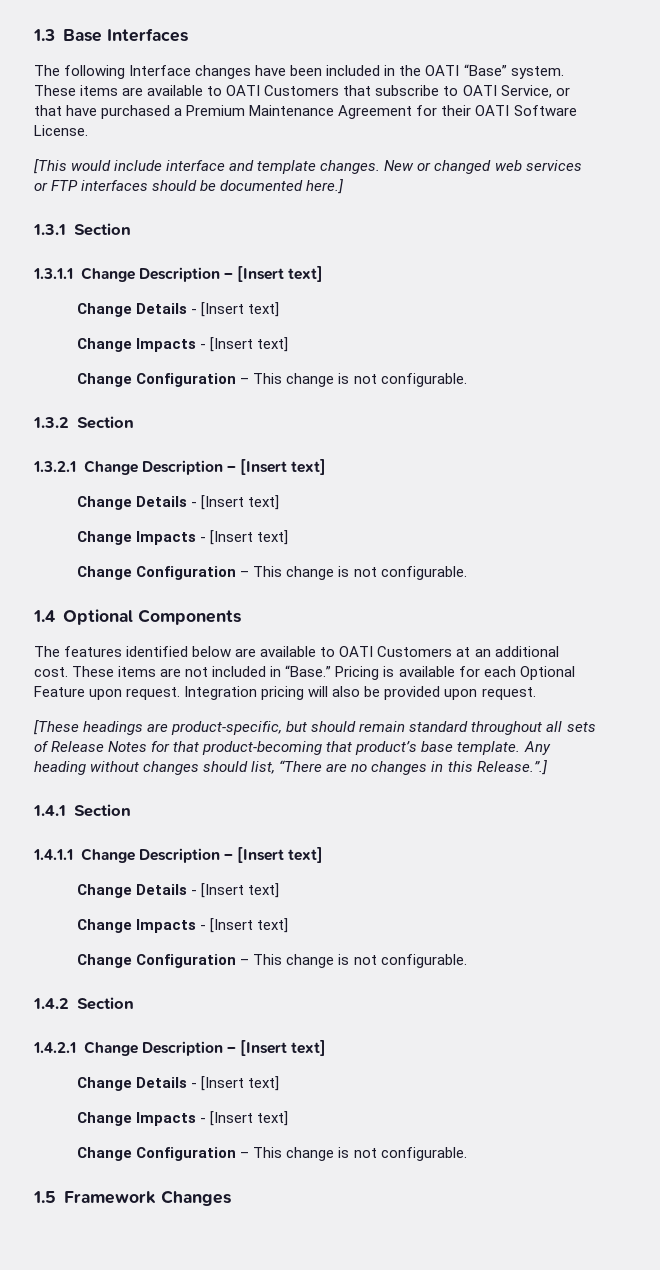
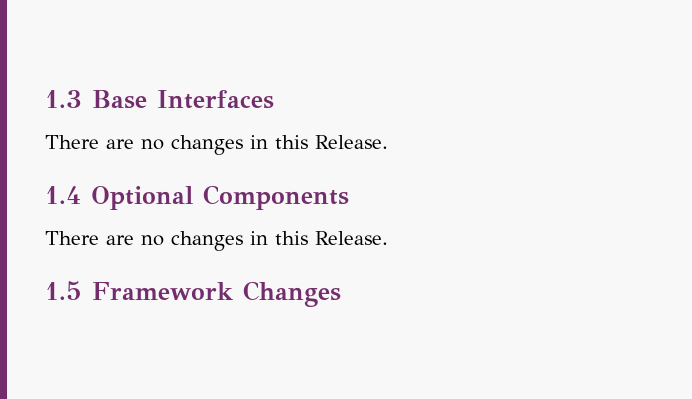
[34,64,564,79] [34,85,570,98] [34,105,577,119] [34,125,88,136] [34,159,582,174] [34,179,344,194] [33,223,131,236] [33,266,324,282] [77,302,280,317] [77,337,289,352] [77,373,467,387] [33,416,134,429] [33,459,327,475] [77,495,280,510] [77,530,289,545] [77,566,467,580] [33,609,241,625] [34,646,559,657] [34,665,575,680] [34,686,536,700] [34,720,596,735] [34,741,551,755] [34,760,547,775] [33,804,131,817] [33,847,324,863] [77,883,280,898] [77,918,289,933] [77,954,467,968] [33,997,134,1010] [33,1040,327,1056] [77,1076,280,1091] [77,1111,289,1126] [77,1147,467,1161] The following Interface changes have been included in the OATI “Base” system. These items are available to OATI Customers that subscribe to OATI Service, or that have purchased a Premium Maintenance Agreement for their OATI Software License. // [This would include interface and template changes. New or changed web services or FTP interfaces should be documented here.] // 1.3.1 Section // 1.3.1.1 Change Description – [Insert text] // Change Details - [Insert text] // Change Impacts - [Insert text] // Change Configuration – This change is not configurable. // 1.3.2 Section // 1.3.2.1 Change Description – [Insert text] // Change Details - [Insert text] // Change Impacts - [Insert text] // Change Configuration – This change is not configurable. // 1.4 Optional Components // The features identified below are available to OATI Customers at an additional cost. These items are not included in “Base.” Pricing is available for each Optional Feature upon request. Integration pricing will also be provided upon request. // [These headings are product-specific, but should remain standard throughout all sets of Release Notes for that product-becoming that product’s base template. Any heading without changes should list, “There are no changes in this Release.”.] // 1.4.1 Section // 1.4.1.1 Change Description – [Insert text] // Change Details - [Insert text] // Change Impacts - [Insert text] // Change Configuration – This change is not configurable. // 1.4.2 Section // 1.4.2.1 Change Description – [Insert text] // Change Details - [Insert text] // Change Impacts - [Insert text] // Change Configuration – This change is not configurable. -> [45,135,388,155] [45,185,350,210] [45,231,388,251] There are no changes in this Release. // 1.4 Optional Components // There are no changes in this Release.

